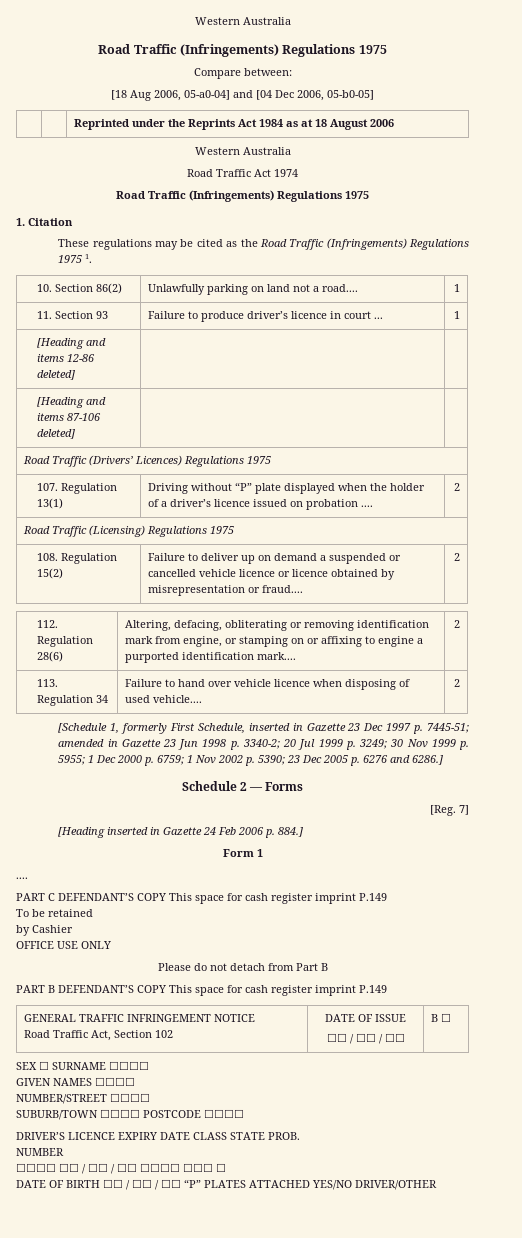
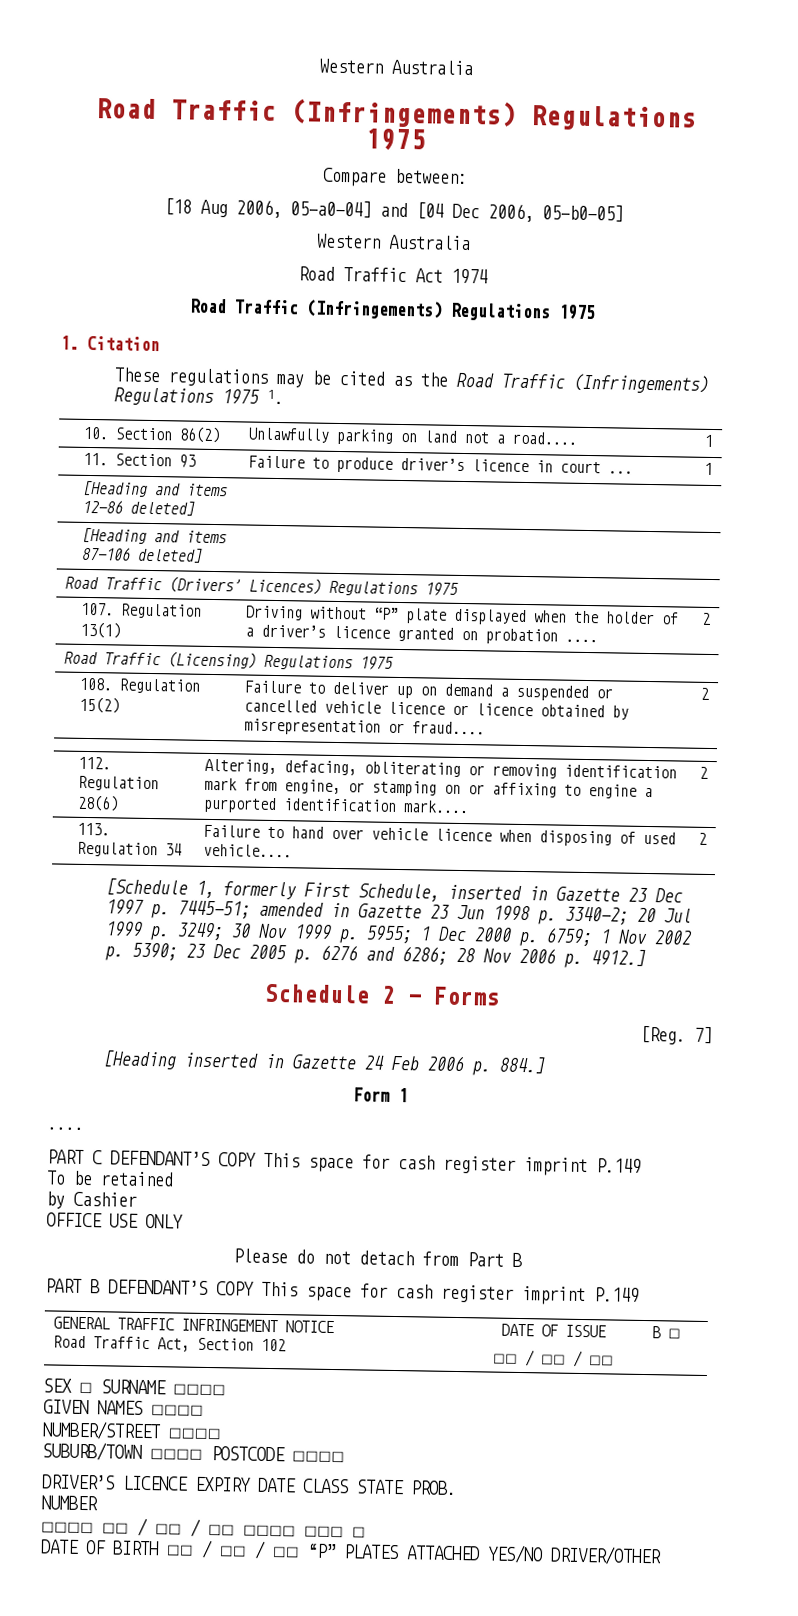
[74,119,395,130] // | | Reprinted under the Reprints Act 1984 as at 18 August 2006 -> (624, 213) none
[253,499,288,507] issued -> [396,626,454,642] granted
[412,755,444,765] 6286.] -> [401,946,646,968] 6286; 28 Nov 2006 p. 4912.]

